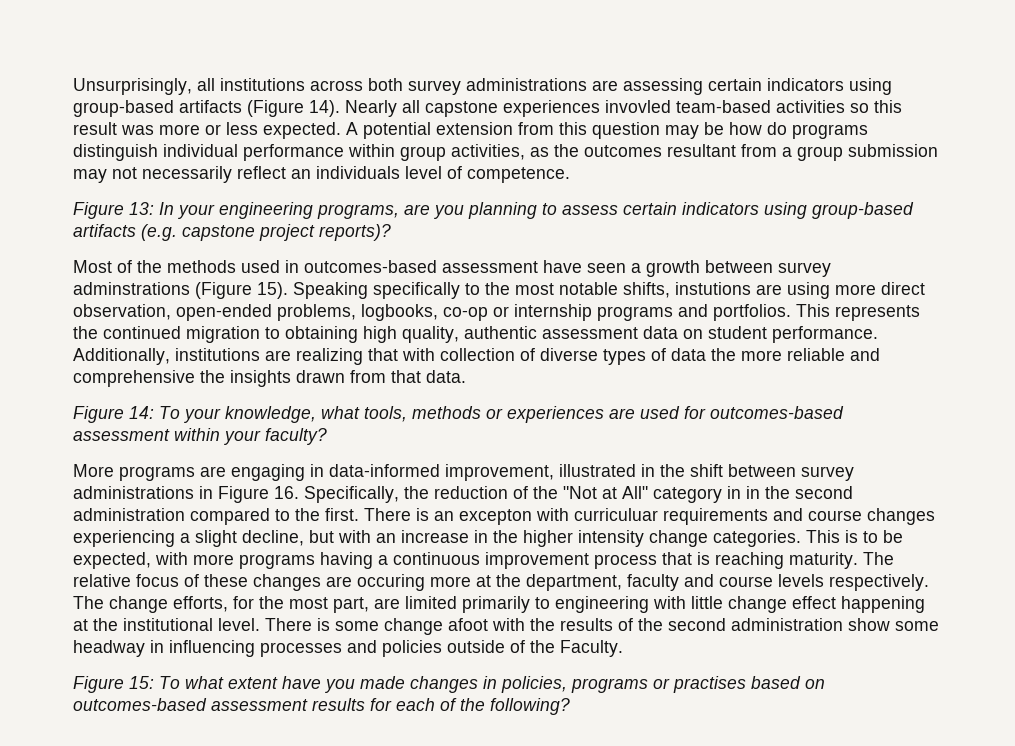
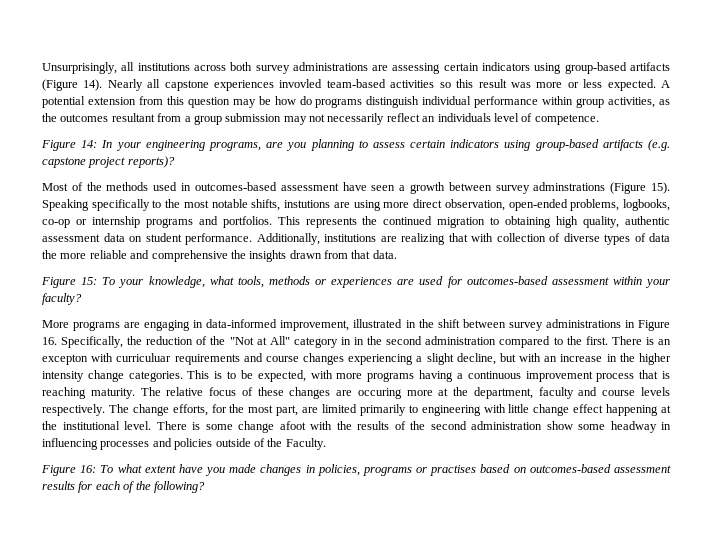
[129,202,154,215] 13: -> [81,140,98,148] 14:
[129,406,154,419] 14: -> [81,277,98,285] 15:
[129,676,154,689] 15: -> [80,465,97,473] 16:

